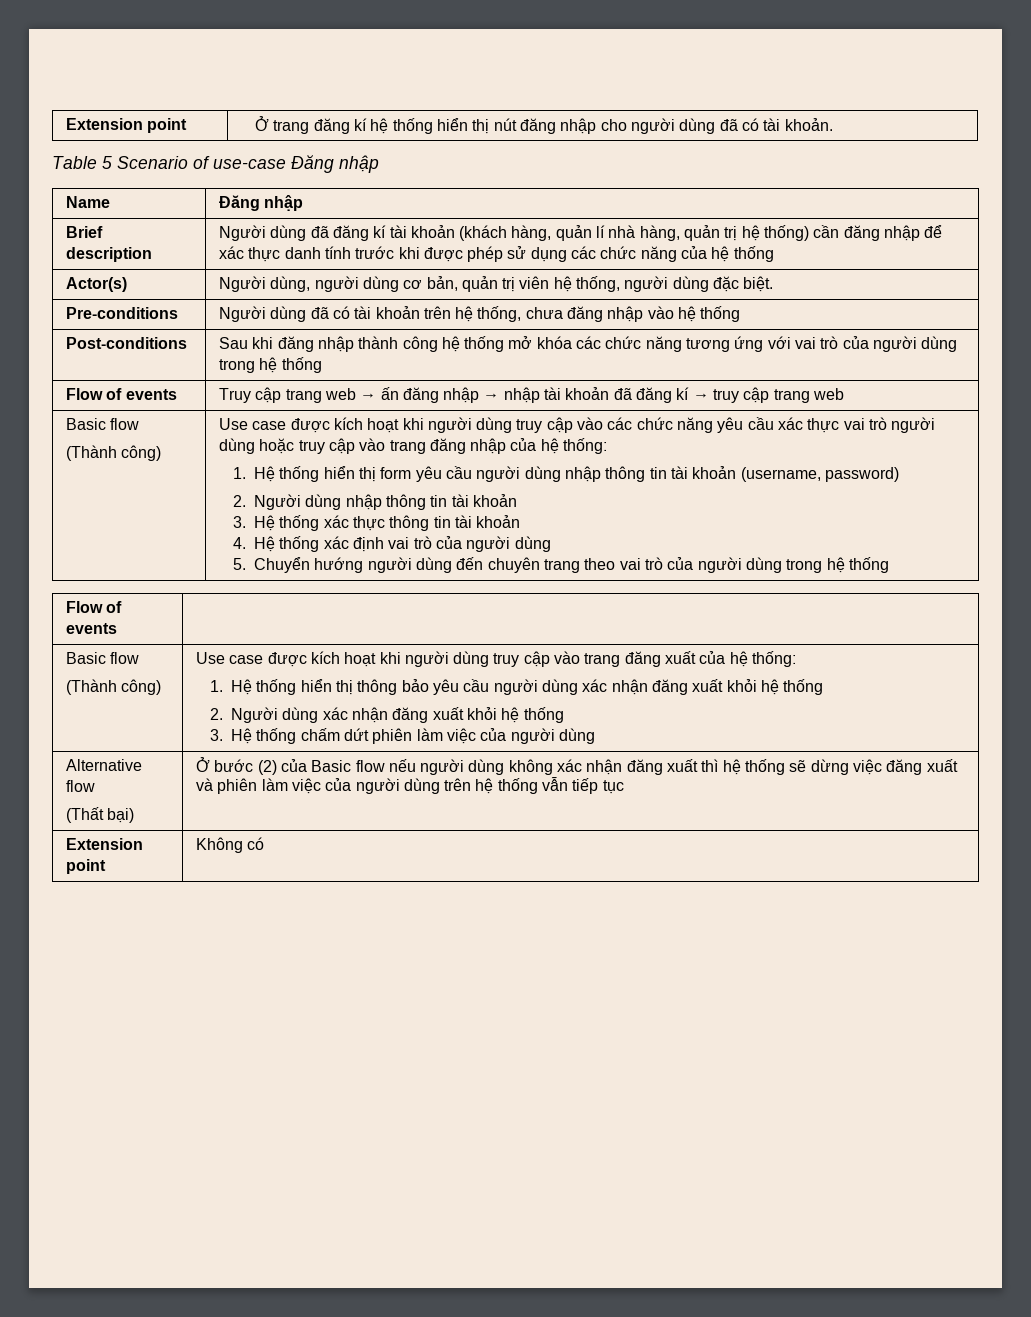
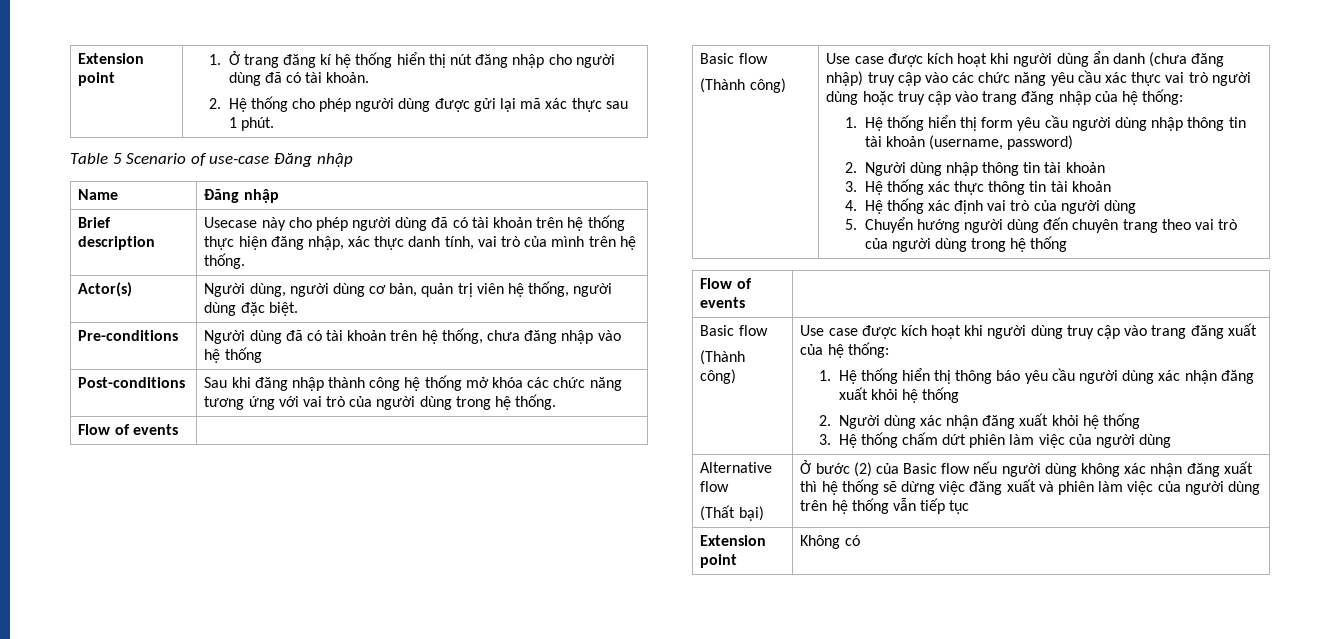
[65,118,188,133] Extension point | -> [78,53,145,64] [78,72,116,86] [208,54,221,65] Extension point | 1.
(833, 124) none -> [208,96,628,112] [228,117,274,131] // 2. Hệ thống cho phép người dùng được gửi lại mã xác thực sau 1 phút.
[218,225,943,241] [218,246,774,262] Người dùng đã đăng kí tài khoản (khách hàng, quản lí nhà hàng, quản trị hệ thống) cần đăng nhập để xác thực danh tính trước khi được phép sử dụng các chức năng của hệ thống -> [204,215,625,231] [204,236,636,250] [204,253,246,269] Usecase này cho phép người dùng đã có tài khoản trên hệ thống thực hiện đăng nhập, xác thực danh tính, vai trò của mình trên hệ thống.
[281,357,322,373] [65,388,177,400] [218,387,845,403] thống // Flow of events | Truy cập trang web → ấn đăng nhập → nhập tài khoản đã đăng kí → truy cập trang web -> [515,394,557,410] [78,424,178,435] thống. // Flow of events |
(513, 425) none -> [1092,51,1225,67] [826,71,864,86] ẩn danh (chưa đăng nhập)
[401,679,429,692] bảo -> [996,370,1021,381] báo

